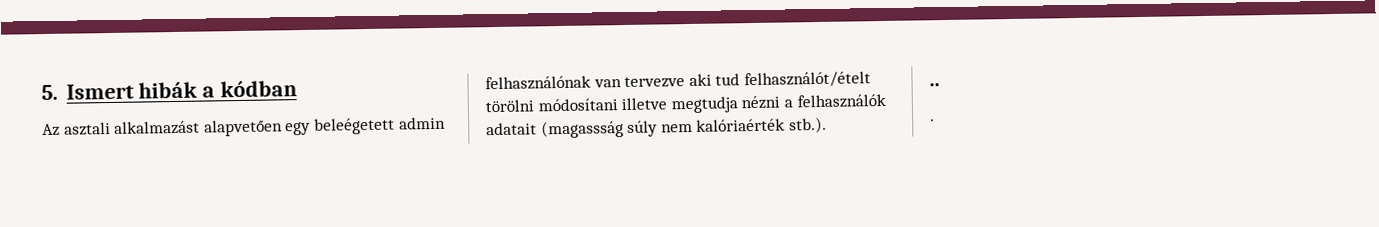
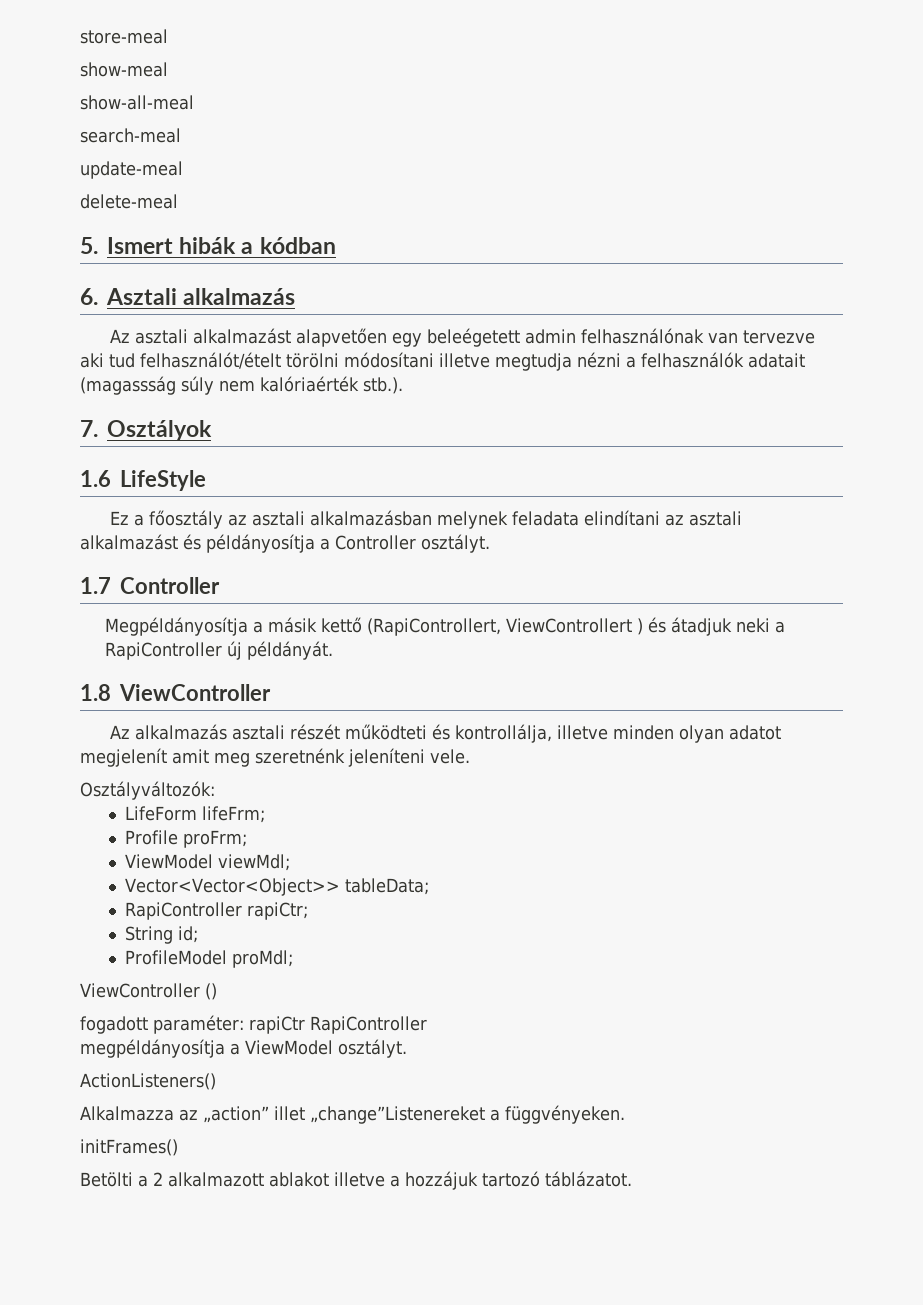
(41, 92) none -> [80,29,168,44] [80,62,168,77] [80,95,194,110] [80,128,181,143] [80,161,183,179] [80,194,178,209] store-meal // show-meal // show-all-meal // search-meal // update-meal // delete-meal //
(298, 89) none -> [80,288,296,305] // 6. Asztali alkalmazás
[929,83,940,87] [930,119,935,122] .. // . -> [80,420,212,441] [80,470,206,491] [109,510,742,529] [80,534,490,553] [80,577,220,594] [105,617,786,636] [105,641,334,660] [80,684,271,701] [109,724,781,743] [80,748,470,767] [80,781,215,800] [124,806,265,823] [124,830,247,848] [124,854,290,871] [124,878,429,896] [124,902,308,920] [124,926,198,944] [124,950,293,968] [80,983,217,1000] [80,1015,427,1034] [80,1039,407,1058] [80,1073,216,1090] [80,1105,625,1124] [80,1139,178,1156] [80,1171,632,1190] 7. Osztályok // 1.6 LifeStyle // Ez a főosztály az asztali alkalmazásban melynek feladata elindítani az asztali alkalmazást és példányosítja a Controller osztályt. // 1.7 Controller // Megpéldányosítja a másik kettő (RapiControllert, ViewControllert ) és átadjuk neki a RapiController új példányát. // 1.8 ViewController // Az alkalmazás asztali részét működteti és kontrollálja, illetve minden olyan adatot megjelenít amit meg szeretnénk jeleníteni vele. // Osztályváltozók: // LifeForm lifeFrm; // Profile proFrm; // ViewModel viewMdl; // Vector<Vector<Object>> tableData; // RapiController rapiCtr; // String id; // ProfileModel proMdl; // ViewController () // fogadott paraméter: rapiCtr RapiController // megpéldányosítja a ViewModel osztályt. // ActionListeners() // Alkalmazza az „action” illet „change”Listenereket a függvényeken. // initFrames() // Betölti a 2 alkalmazott ablakot illetve a hozzájuk tartozó táblázatot.

